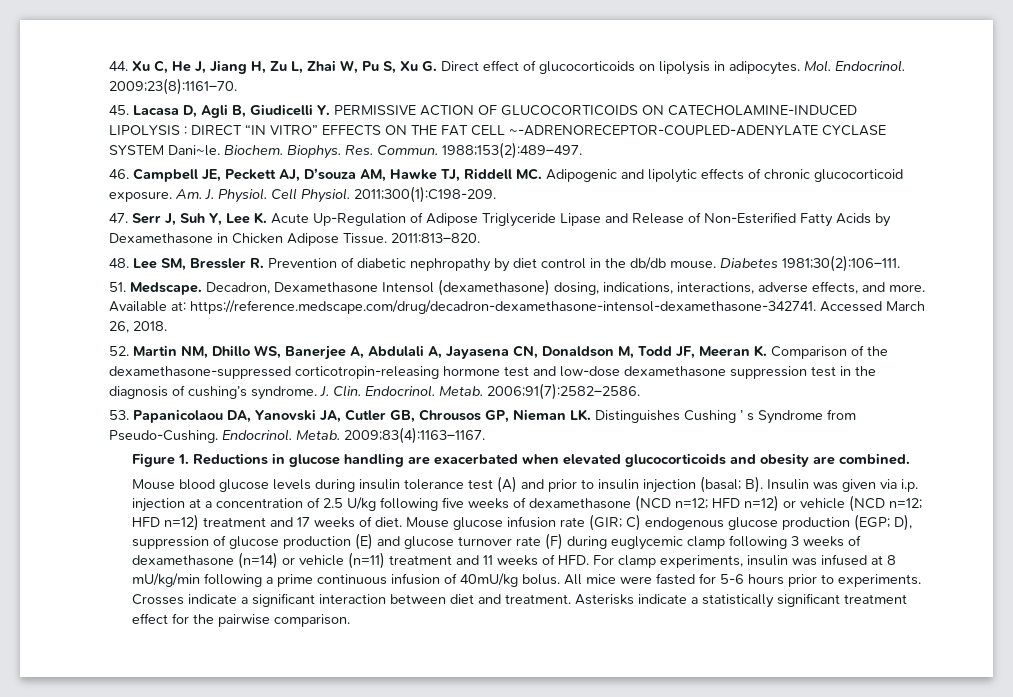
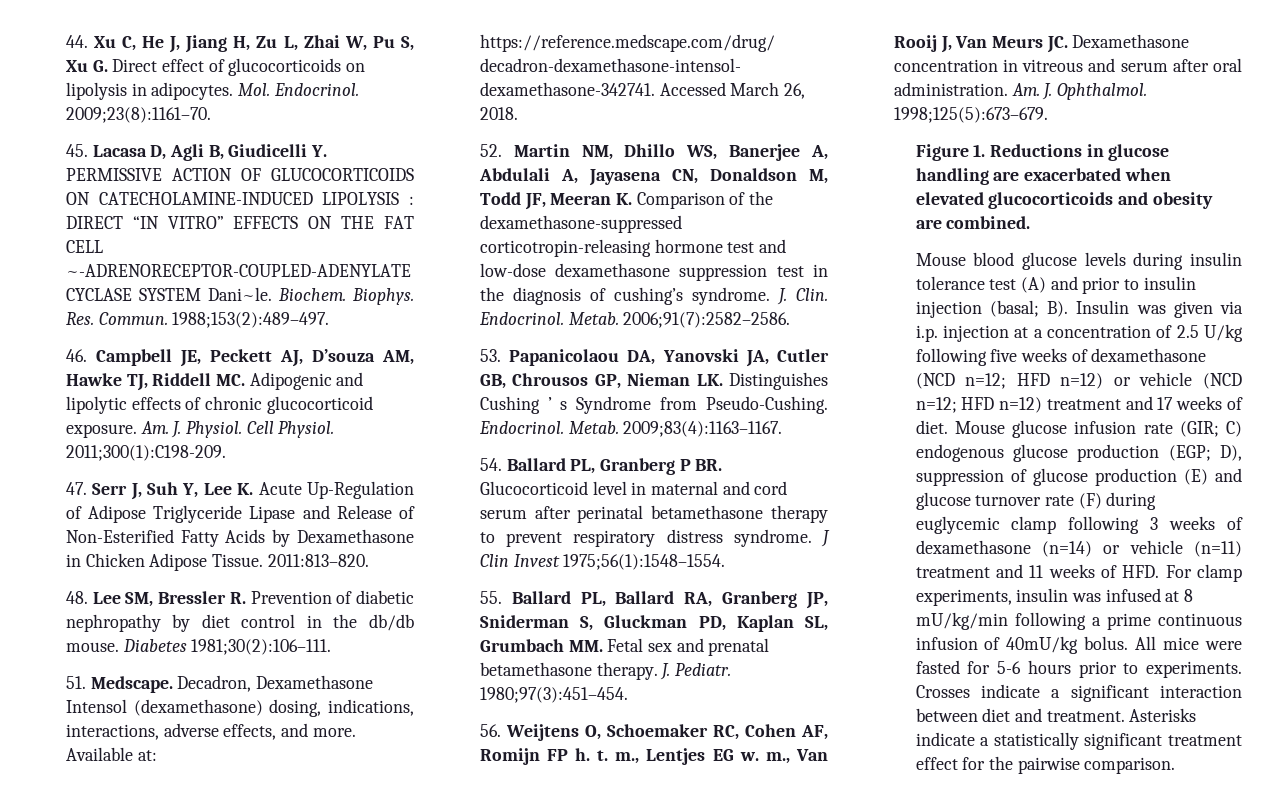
(485, 435) none -> [479,458,723,475] [479,481,788,495] [479,505,828,523] [479,529,830,547] [479,554,726,570] [479,591,828,609] [479,615,828,632] [479,638,770,656] [479,662,731,680] [479,687,628,703] [479,724,828,741] [479,748,828,765] [893,34,1190,53] [893,58,1242,72] [893,82,1147,100] [893,107,1048,123] // 54. Ballard PL, Granberg P BR. Glucocorticoid level in maternal and cord serum after perinatal betamethasone therapy to prevent respiratory distress syndrome. J Clin Invest 1975;56(1):1548–1554. // 55. Ballard PL, Ballard RA, Granberg JP, Sniderman S, Gluckman PD, Kaplan SL, Grumbach MM. Fetal sex and prenatal betamethasone therapy. J. Pediatr. 1980;97(3):451–454. // 56. Weijtens O, Schoemaker RC, Cohen AF, Romijn FP h. t. m., Lentjes EG w. m., Van Rooij J, Van Meurs JC. Dexamethasone concentration in vitreous and serum after oral administration. Am. J. Ophthalmol. 1998;125(5):673–679.

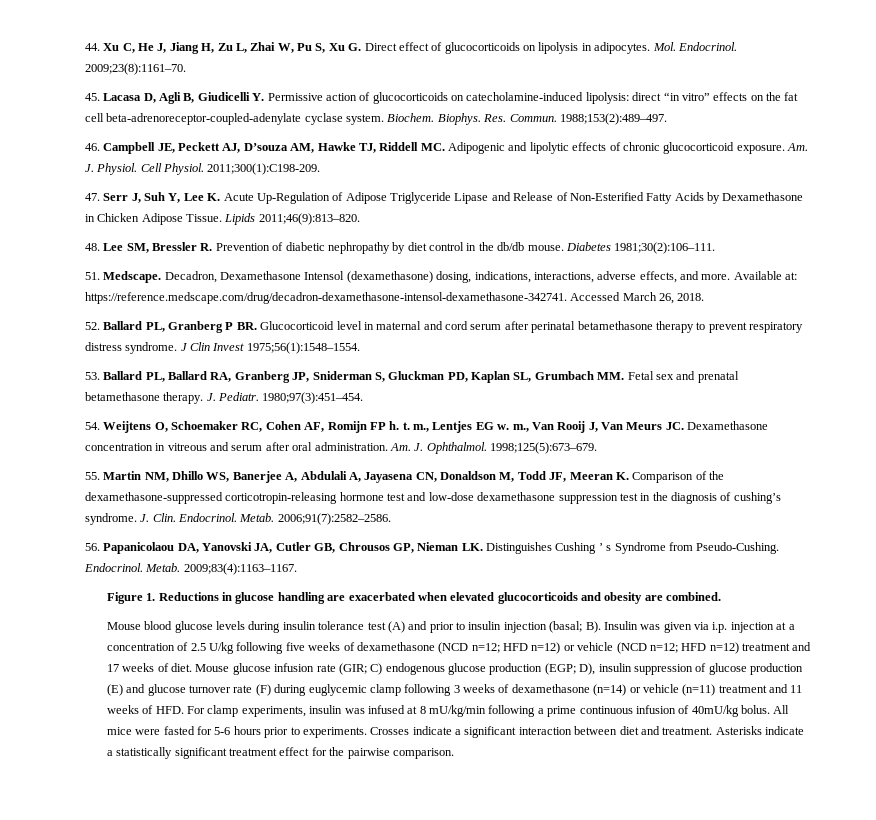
[65,168,414,181] [65,192,414,205] [65,216,414,229] [65,240,103,253] [65,264,411,277] [65,287,272,301] PERMISSIVE ACTION OF GLUCOCORTICOIDS ON CATECHOLAMINE-INDUCED LIPOLYSIS : DIRECT “IN VITRO” EFFECTS ON THE FAT CELL ~-ADRENORECEPTOR-COUPLED-ADENYLATE CYCLASE SYSTEM Dani~le. -> [267,92,799,104] [84,113,385,125] Permissive action of glucocorticoids on catecholamine-induced lipolysis: direct “in vitro” effects on the fat cell beta-adrenoreceptor-coupled-adenylate cyclase system.
[267,554,369,567] 2011:813–820. -> [224,213,360,225] Lipids 2011;46(9):813–820.
(502, 150) none -> [103,321,804,333] [84,342,360,354] [84,371,739,383] [84,392,364,404] [84,421,769,433] [84,442,598,454] [84,472,100,480] Ballard PL, Granberg P BR. Glucocorticoid level in maternal and cord serum after perinatal betamethasone therapy to prevent respiratory distress syndrome. J Clin Invest 1975;56(1):1548–1554. // 53. Ballard PL, Ballard RA, Granberg JP, Sniderman S, Gluckman PD, Kaplan SL, Grumbach MM. Fetal sex and prenatal betamethasone therapy. J. Pediatr. 1980;97(3):451–454. // 54. Weijtens O, Schoemaker RC, Cohen AF, Romijn FP h. t. m., Lentjes EG w. m., Van Rooij J, Van Meurs JC. Dexamethasone concentration in vitreous and serum after oral administration. Am. J. Ophthalmol. 1998;125(5):673–679. // 55.
[479,349,501,362] 53. -> [84,543,100,551] 56.
[479,458,723,475] [479,481,788,495] [479,505,828,523] [479,529,830,547] [479,554,726,570] [479,591,828,609] [479,615,828,632] [479,638,770,656] [479,662,731,680] [479,687,628,703] [479,724,828,741] [479,748,828,765] [893,34,1190,53] [893,58,1242,72] [893,82,1147,100] [893,107,1048,123] // 54. Ballard PL, Granberg P BR. Glucocorticoid level in maternal and cord serum after perinatal betamethasone therapy to prevent respiratory distress syndrome. J Clin Invest 1975;56(1):1548–1554. // 55. Ballard PL, Ballard RA, Granberg JP, Sniderman S, Gluckman PD, Kaplan SL, Grumbach MM. Fetal sex and prenatal betamethasone therapy. J. Pediatr. 1980;97(3):451–454. // 56. Weijtens O, Schoemaker RC, Cohen AF, Romijn FP h. t. m., Lentjes EG w. m., Van Rooij J, Van Meurs JC. Dexamethasone concentration in vitreous and serum after oral administration. Am. J. Ophthalmol. 1998;125(5):673–679. -> (297, 569) none
(1242, 453) none -> [598,663,632,672] insulin

